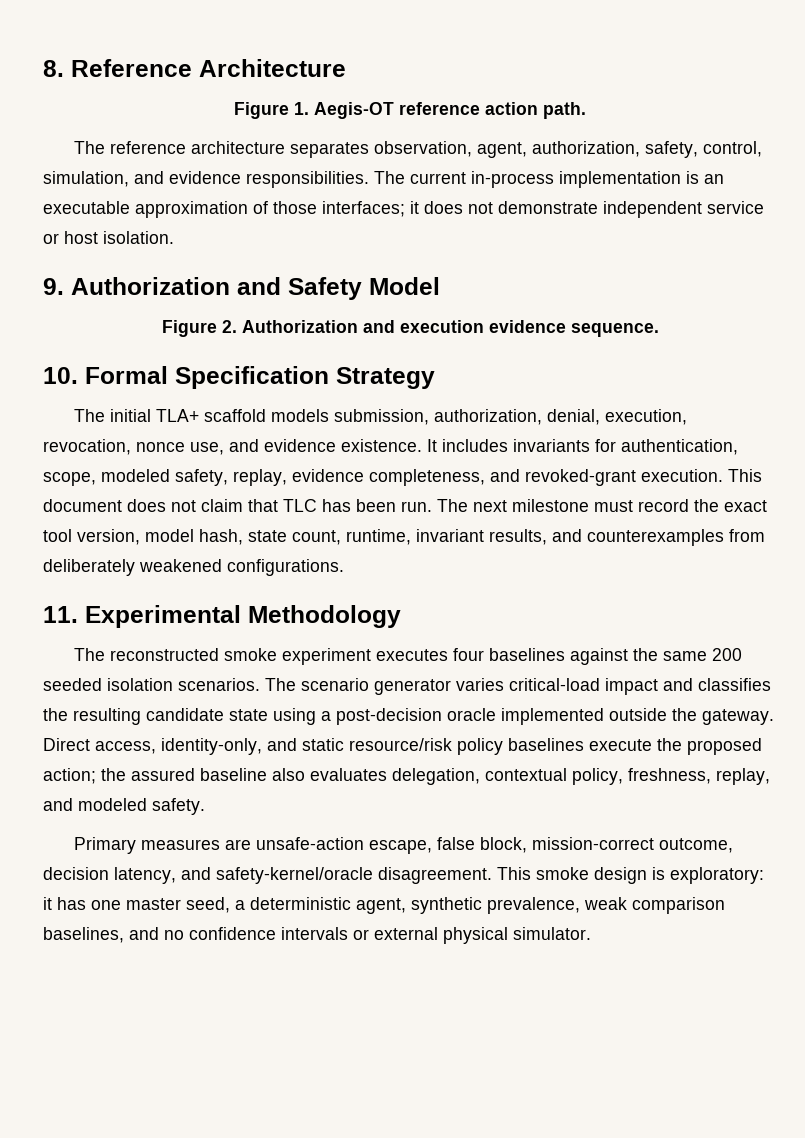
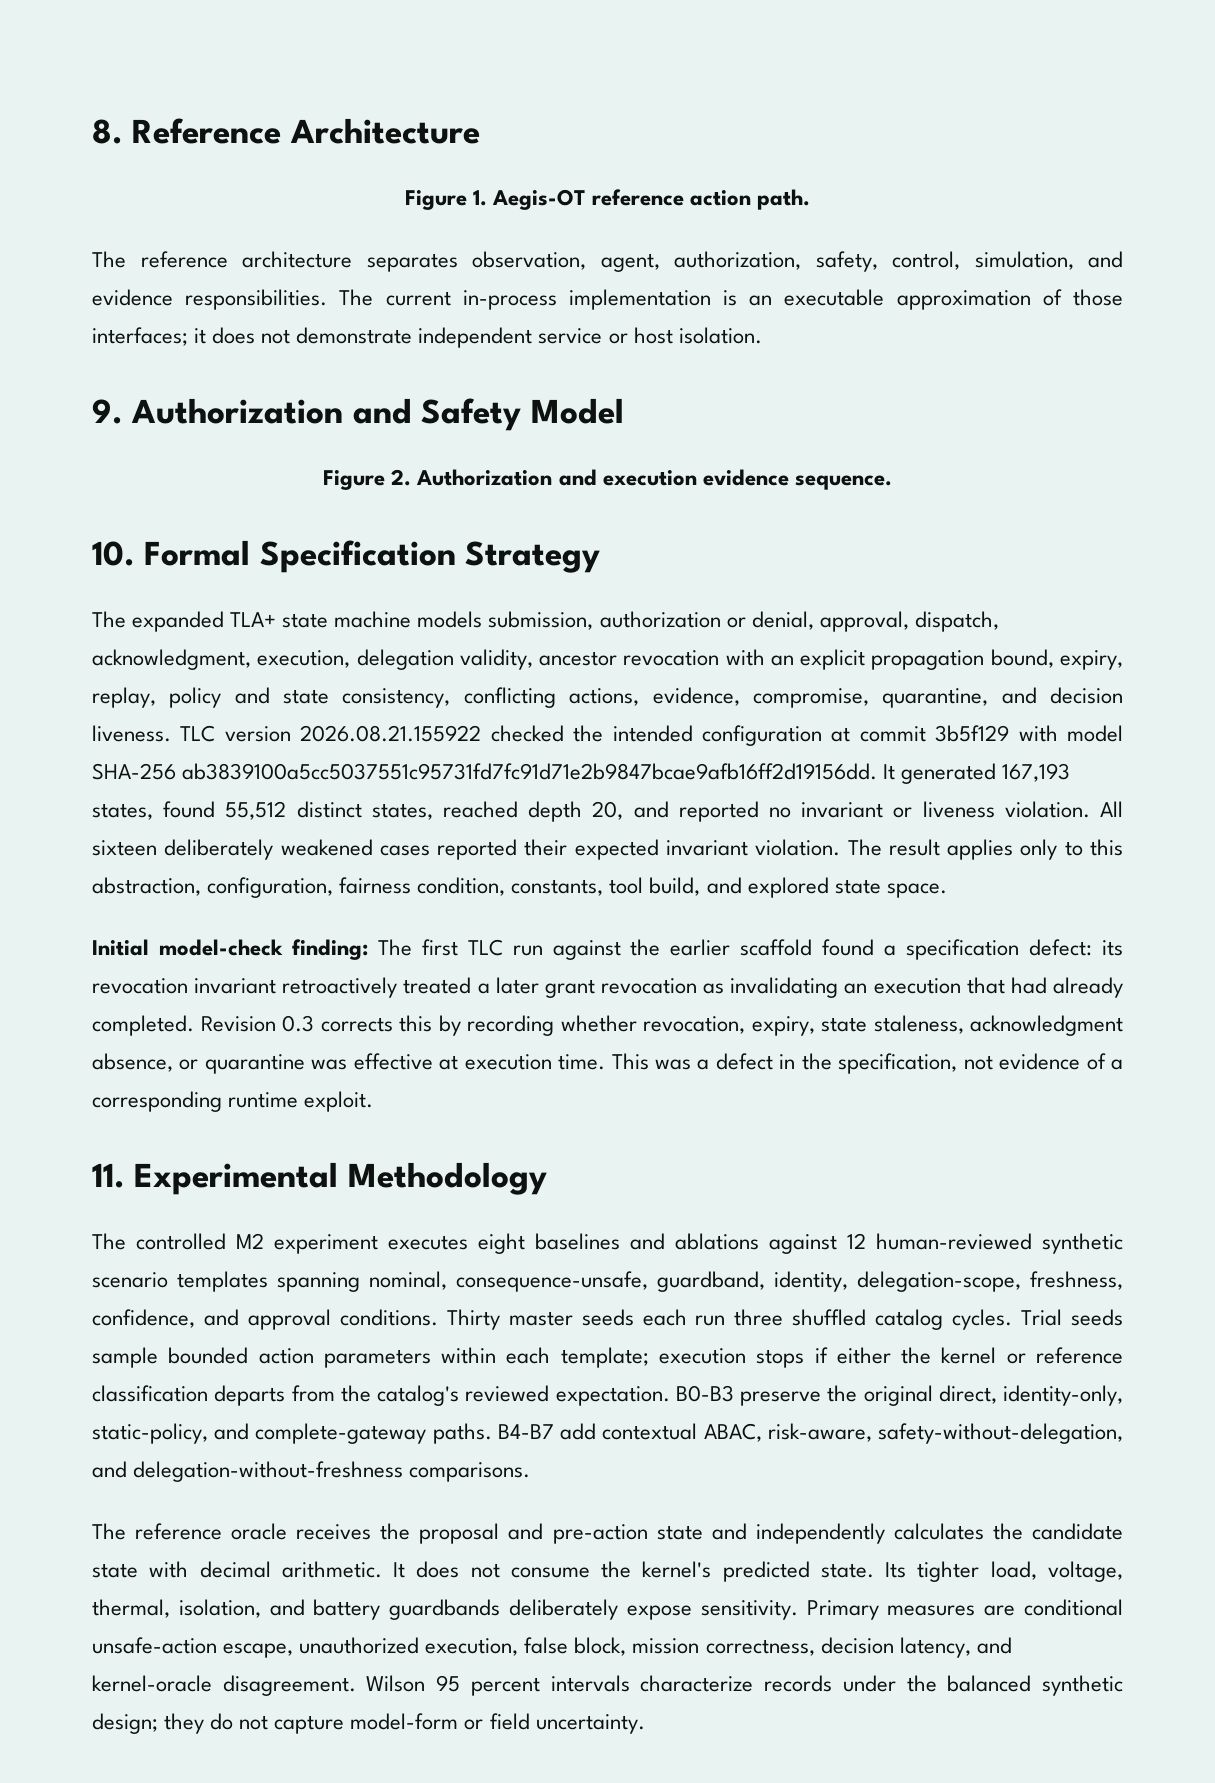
[110,409,688,425] [43,439,738,455] [43,469,762,486] [43,499,767,512] [43,529,765,546] [43,559,344,576] [43,605,401,628] [74,648,743,665] [43,678,771,695] [43,708,774,725] [43,738,762,755] [43,768,770,785] [43,798,205,815] initial TLA+ scaffold models submission, authorization, denial, execution, revocation, nonce use, and evidence existence. It includes invariants for authentication, scope, modeled safety, replay, evidence completeness, and revoked-grant execution. This document does not claim that TLC has been run. The next milestone must record the exact tool version, model hash, state count, runtime, invariant results, and counterexamples from deliberately weakened configurations. // 11. Experimental Methodology // The reconstructed smoke experiment executes four baselines against the same 200 seeded isolation scenarios. The scenario generator varies critical-load impact and classifies the resulting candidate state using a post-decision oracle implemented outside the gateway. Direct access, identity-only, and static resource/risk policy baselines execute the proposed action; the assured baseline also evaluates delegation, contextual policy, freshness, replay, and modeled safety. // -> [132,611,999,632] [92,649,1123,670] [92,687,1123,708] [92,725,1123,746] [92,763,1071,784] [92,801,1124,822] [92,839,1124,860] [92,877,947,898] [92,939,1123,960] [92,977,1123,998] [92,1015,1123,1036] [92,1053,1123,1074] [92,1091,374,1112] [92,1162,547,1195] [92,1233,1123,1254] [92,1271,1123,1292] [92,1309,1123,1330] [92,1347,1124,1368] [92,1385,1123,1406] [92,1423,1123,1444] [92,1461,531,1482] [92,1523,1123,1544] [92,1561,1123,1582] [92,1599,798,1620] expanded TLA+ state machine models submission, authorization or denial, approval, dispatch, acknowledgment, execution, delegation validity, ancestor revocation with an explicit propagation bound, expiry, replay, policy and state consistency, conflicting actions, evidence, compromise, quarantine, and decision liveness. TLC version 2026.08.21.155922 checked the intended configuration at commit 3b5f129 with model SHA-256 ab3839100a5cc5037551c95731fd7fc91d71e2b9847bcae9afb16ff2d19156dd. It generated 167,193 states, found 55,512 distinct states, reached depth 20, and reported no invariant or liveness violation. All sixteen deliberately weakened cases reported their expected invariant violation. The result applies only to this abstraction, configuration, fairness condition, constants, tool build, and explored state space. // Initial model-check finding: The first TLC run against the earlier scaffold found a specification defect: its revocation invariant retroactively treated a later grant revocation as invalidating an execution that had already completed. Revision 0.3 corrects this by recording whether revocation, expiry, state staleness, acknowledgment absence, or quarantine was effective at execution time. This was a defect in the specification, not evidence of a corresponding runtime exploit. // 11. Experimental Methodology // The controlled M2 experiment executes eight baselines and ablations against 12 human-reviewed synthetic scenario templates spanning nominal, consequence-unsafe, guardband, identity, delegation-scope, freshness, confidence, and approval conditions. Thirty master seeds each run three shuffled catalog cycles. Trial seeds sample bounded action parameters within each template; execution stops if either the kernel or reference classification departs from the catalog's reviewed expectation. B0-B3 preserve the original direct, identity-only, static-policy, and complete-gateway paths. B4-B7 add contextual ABAC, risk-aware, safety-without-delegation, and delegation-without-freshness comparisons. // The reference oracle receives the proposal and pre-action state and independently calculates the candidate state with decimal arithmetic. It does not consume the kernel's predicted state. Its tighter load, voltage, thermal, isolation, and battery guardbands deliberately expose sensitivity.
(252, 844) none -> [1024,1599,1124,1616] conditional
[437,837,734,853] [43,867,764,884] [43,897,725,914] [43,927,591,944] false block, mission-correct outcome, decision latency, and safety-kernel/oracle disagreement. This smoke design is exploratory: it has one master seed, a deterministic agent, synthetic prevalence, weak comparison baselines, and no confidence intervals or external physical simulator. -> [299,1637,1012,1658] [92,1675,1124,1696] [92,1713,645,1734] unauthorized execution, false block, mission correctness, decision latency, and kernel-oracle disagreement. Wilson 95 percent intervals characterize records under the balanced synthetic design; they do not capture model-form or field uncertainty.

